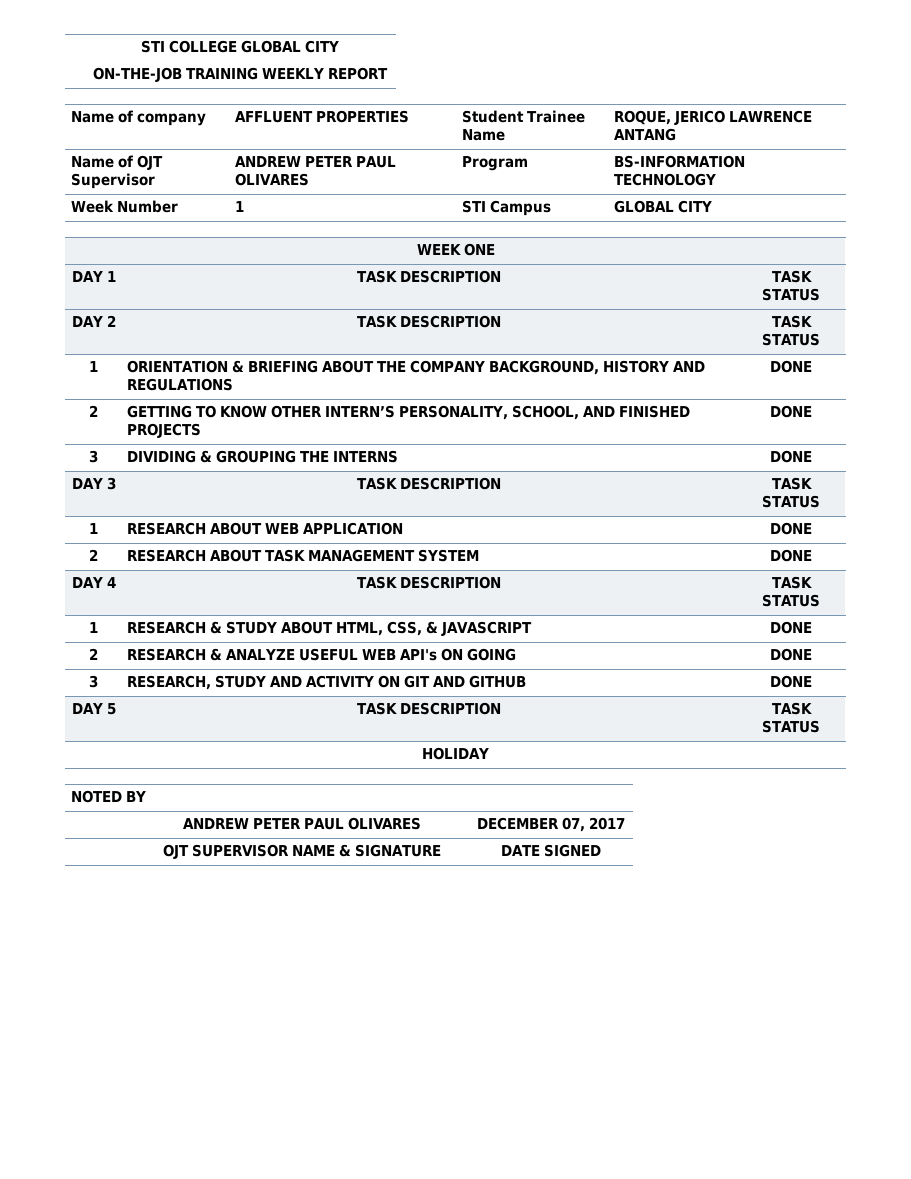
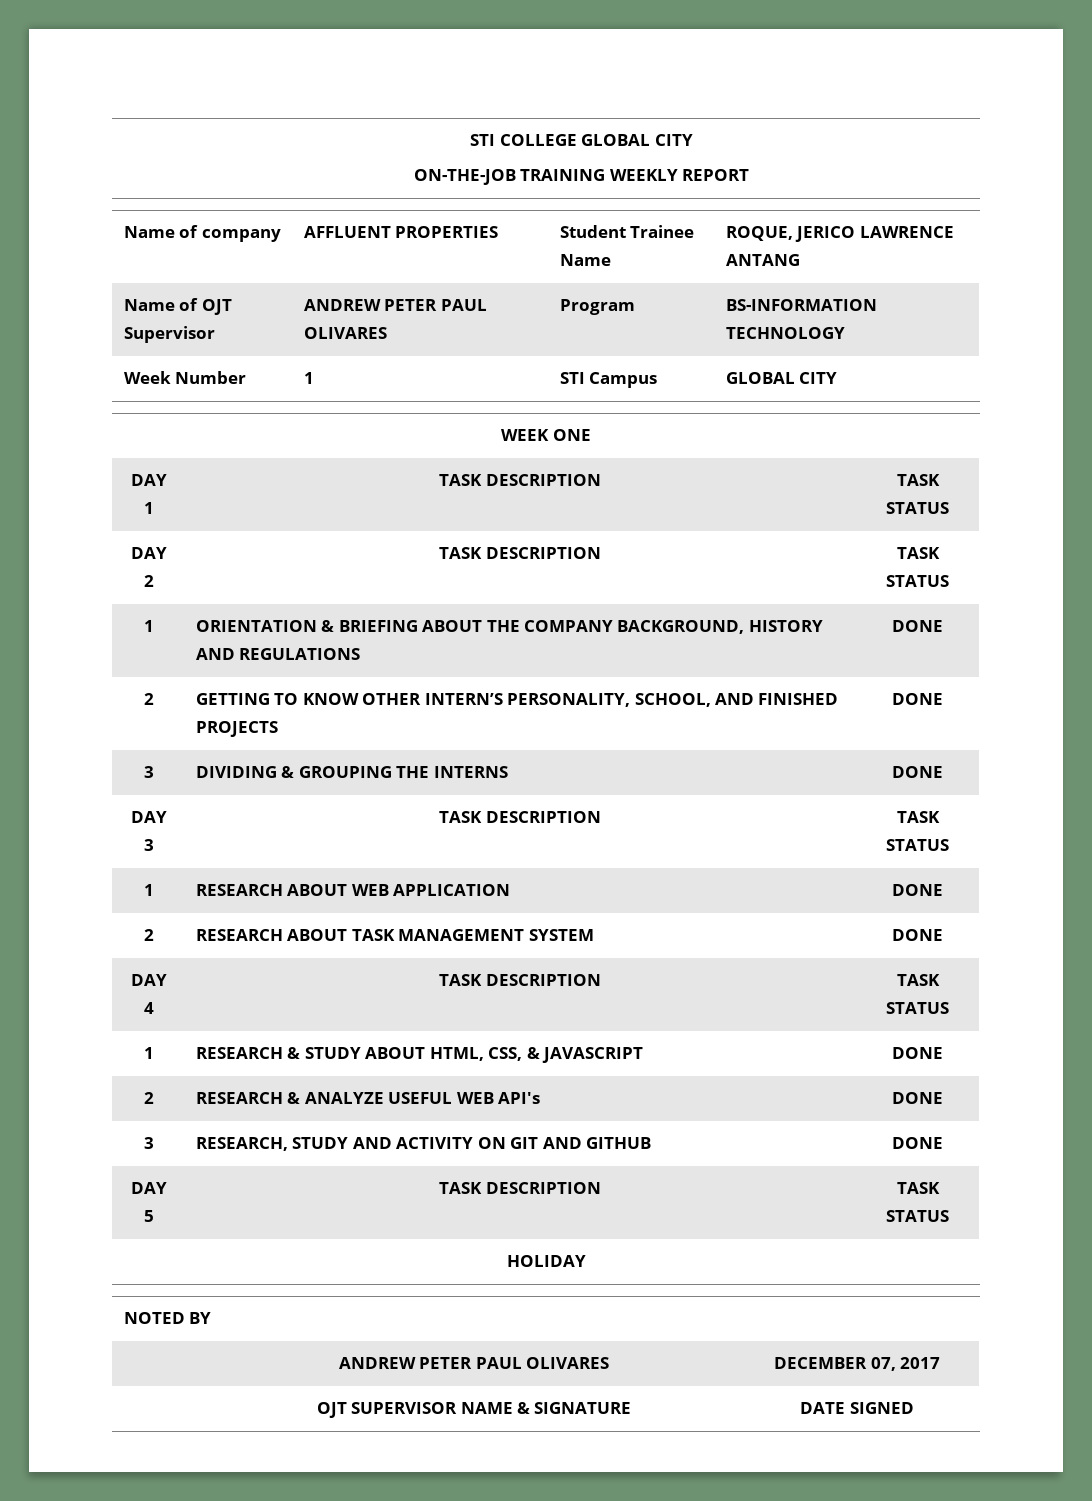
[441,648,517,661] ON GOING -> (541, 1098) none

